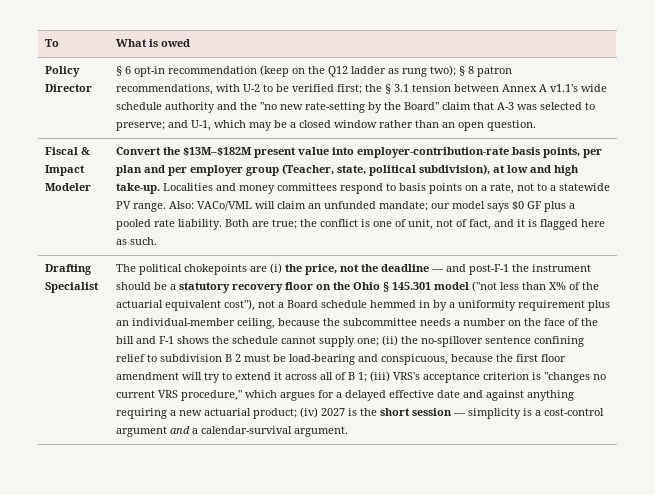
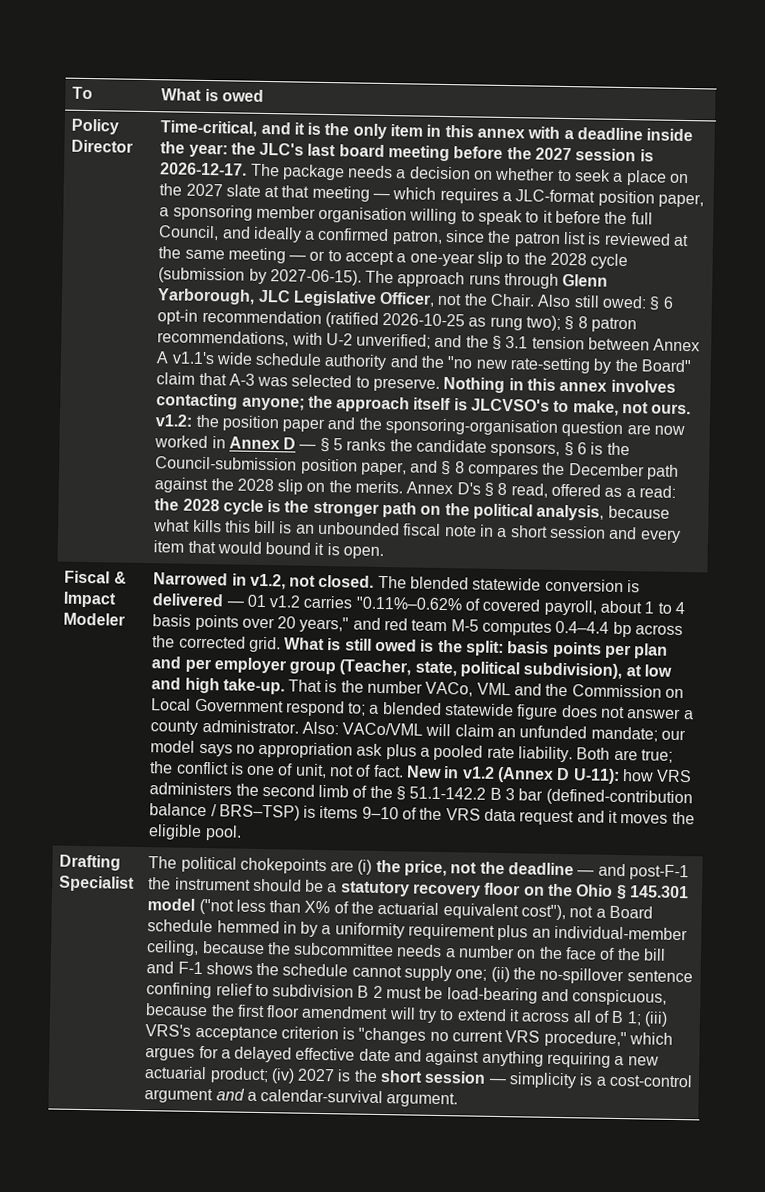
[115,65,386,77] § 6 opt-in recommendation (keep on the Q12 ladder -> [160,120,694,142] [160,141,654,162] [160,162,690,186] [159,183,705,208] [159,204,653,226] [158,225,690,247] [158,246,629,270] [158,267,609,289] [157,288,674,311] [157,309,466,328] Time-critical, and it is the only item in this annex with a deadline inside the year: the JLC's last board meeting before the 2027 session is 2026-12-17. The package needs a decision on whether to seek a place on the 2027 slate at that meeting — which requires a JLC-format position paper, a sponsoring member organisation willing to speak to it before the full Council, and ideally a confirmed patron, since the patron list is reviewed at the same meeting — or to accept a one-year slip to the 2028 cycle (submission by 2027-06-15). The approach runs through Glenn Yarborough, JLC Legislative Officer, not the Chair. Also still owed: § 6 opt-in recommendation (ratified 2026-10-25
[262,84,362,94] to be verified first; -> [356,333,463,349] unverified; and
[115,120,536,131] [44,147,90,155] [44,165,85,176] [44,183,91,191] [115,147,580,158] preserve; and U-1, which may be a closed window rather than an open question. // Fiscal & Impact Modeler | Convert the $13M–$182M present value into employer-contribution-rate basis points, -> [373,376,676,394] [156,393,692,416] [155,414,686,438] [154,435,630,457] [155,456,680,480] [154,477,676,498] [154,498,670,521] [153,519,681,543] [153,540,385,560] [64,570,127,584] [63,591,118,608] [63,612,126,626] [153,572,641,593] [152,593,686,616] [152,614,684,638] [152,635,602,658] preserve. Nothing in this annex involves contacting anyone; the approach itself is JLCVSO's to make, not ours. v1.2: the position paper and the sponsoring-organisation question are now worked in Annex D — § 5 ranks the candidate sponsors, § 6 is the Council-submission position paper, and § 8 compares the December path against the 2028 slip on the merits. Annex D's § 8 read, offered as a read: the 2028 cycle is the stronger path on the political analysis, because what kills this bill is an unbounded fiscal note in a short session and every item that would bound it is open. // Fiscal & Impact Modeler | Narrowed in v1.2, not closed. The blended statewide conversion is delivered — 01 v1.2 carries "0.11%–0.62% of covered payroll, about 1 to 4 basis points over 20 years," and red team M-5 computes 0.4–4.4 bp across the corrected grid. What is still owed is the split: basis points
[162,183,610,194] [115,201,166,212] Localities and money committees respond to basis points on a rate, not to a statewide PV range. -> [288,679,685,699] [151,698,694,720] [150,719,299,735] That is the number VACo, VML and the Commission on Local Government respond to; a blended statewide figure does not answer a county administrator.
[511,201,542,210] $0 GF -> [235,741,384,759] no appropriation ask
[468,219,605,230] [115,237,157,245] fact, and it is flagged here as such. -> [372,764,693,784] [149,782,693,807] [149,803,695,826] [148,824,242,841] fact. New in v1.2 (Annex D U-11): how VRS administers the second limb of the § 51.1-142.2 B 3 bar (defined-contribution balance / BRS–TSP) is items 9–10 of the VRS data request and it moves the eligible pool.

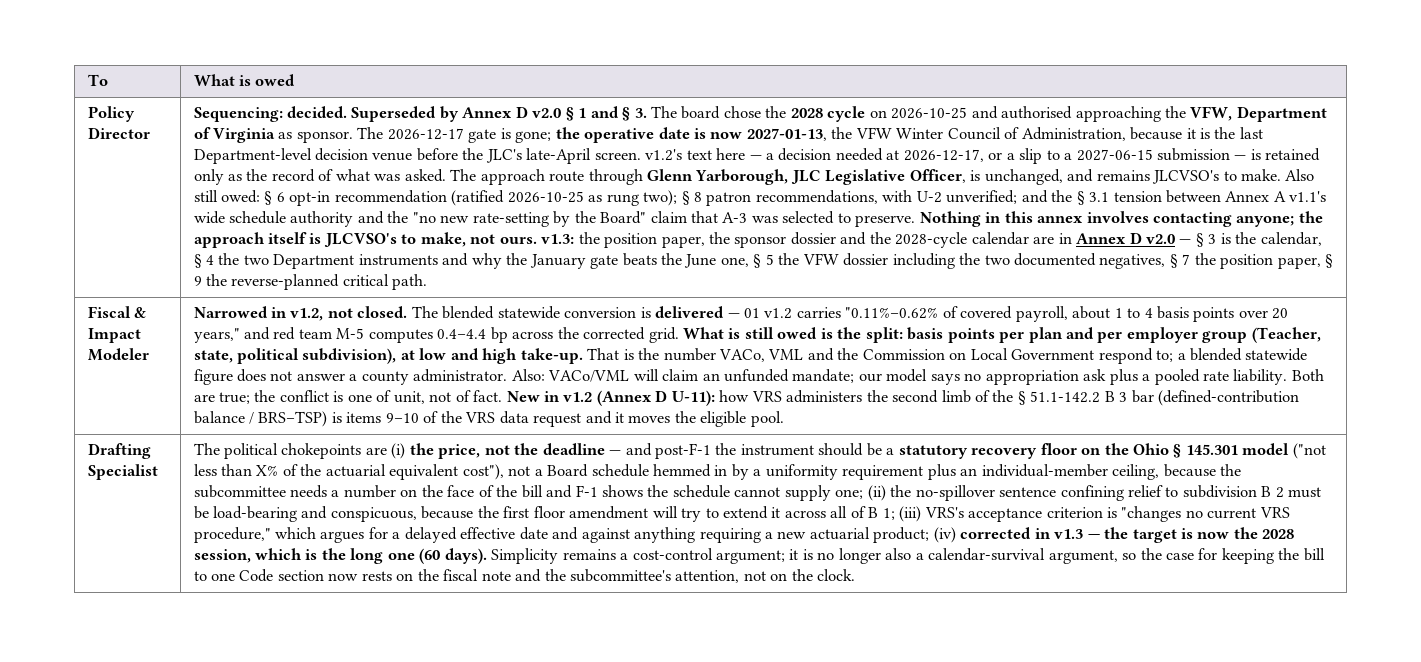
[160,120,694,142] [160,141,654,162] [160,162,690,186] [159,183,705,208] [159,204,653,226] [158,225,690,247] [158,246,629,270] [158,267,362,286] Time-critical, and it is the only item in this annex with a deadline inside the year: the JLC's last board meeting before the 2027 session is 2026-12-17. The package needs a decision on whether to seek a place on the 2027 slate at that meeting — which requires a JLC-format position paper, a sponsoring member organisation willing to speak to it before the full Council, and ideally a confirmed patron, since the patron list is reviewed at the same meeting — or to accept a one-year slip to the 2028 cycle (submission by 2027-06-15). -> [193,106,1327,122] [193,127,1263,143] [193,148,1321,164] [193,169,446,185] Sequencing: decided. Superseded by Annex D v2.0 § 1 and § 3. The board chose the 2028 cycle on 2026-10-25 and authorised approaching the VFW, Department of Virginia as sponsor. The 2026-12-17 gate is gone; the operative date is now 2027-01-13, the VFW Winter Council of Administration, because it is the last Department-level decision venue before the JLC's late-April screen. v1.2's text here — a decision needed at 2026-12-17, or a slip to a 2027-06-15 submission — is retained only as the record of what was asked.
[468,274,501,285] runs -> [549,171,585,182] route
[437,293,536,307] not the Chair. -> [970,169,1281,185] is unchanged, and remains JLCVSO's to make.
[155,414,686,438] [154,435,209,449] v1.2: the position paper and the sponsoring-organisation question are now worked -> [541,232,1055,248] v1.3: the position paper, the sponsor dossier and the 2028-cycle calendar are
(297, 443) none -> [1145,234,1175,244] v2.0
[333,438,630,457] [155,456,680,480] [154,477,676,498] [154,498,670,521] [153,519,681,543] [153,540,385,560] 5 ranks the candidate sponsors, § 6 is the Council-submission position paper, and § 8 compares the December path against the 2028 slip on the merits. Annex D's § 8 read, offered as a read: the 2028 cycle is the stronger path on the political analysis, because what kills this bill is an unbounded fiscal note in a short session and every item that would bound it is open. -> [1208,232,1322,246] [193,253,1334,269] [193,274,428,290] 3 is the calendar, § 4 the two Department instruments and why the January gate beats the June one, § 5 the VFW dossier including the two documented negatives, § 7 the position paper, § 9 the reverse-planned critical path.
[297,1068,694,1089] [144,1088,459,1108] 2027 is the short session — simplicity is a cost-control argument and a calendar-survival argument. -> [960,527,1295,543] [193,548,1325,564] [193,569,856,583] corrected in v1.3 — the target is now the 2028 session, which is the long one (60 days). Simplicity remains a cost-control argument; it is no longer also a calendar-survival argument, so the case for keeping the bill to one Code section now rests on the fiscal note and the subcommittee's attention, not on the clock.

